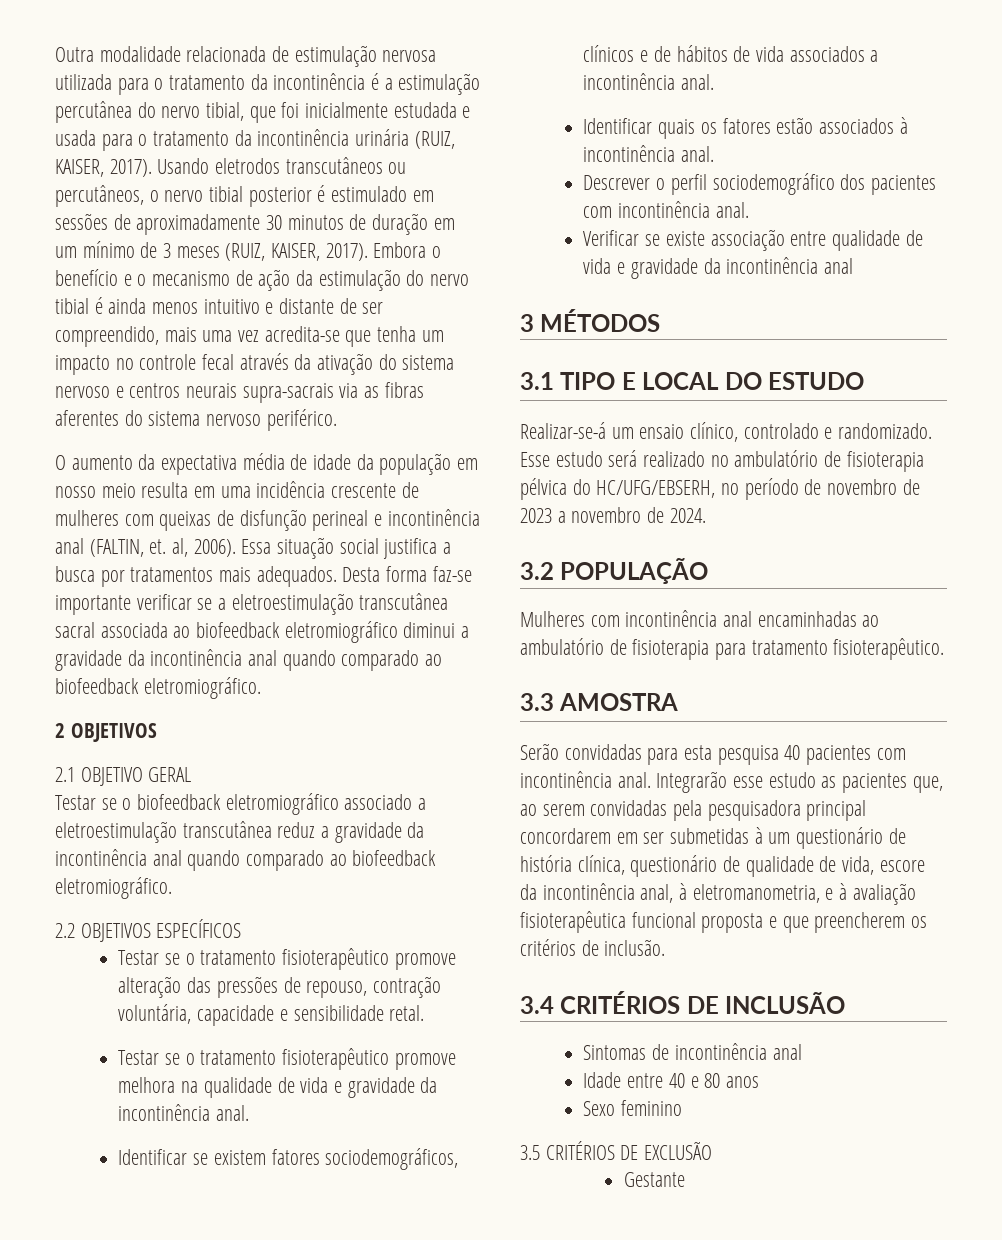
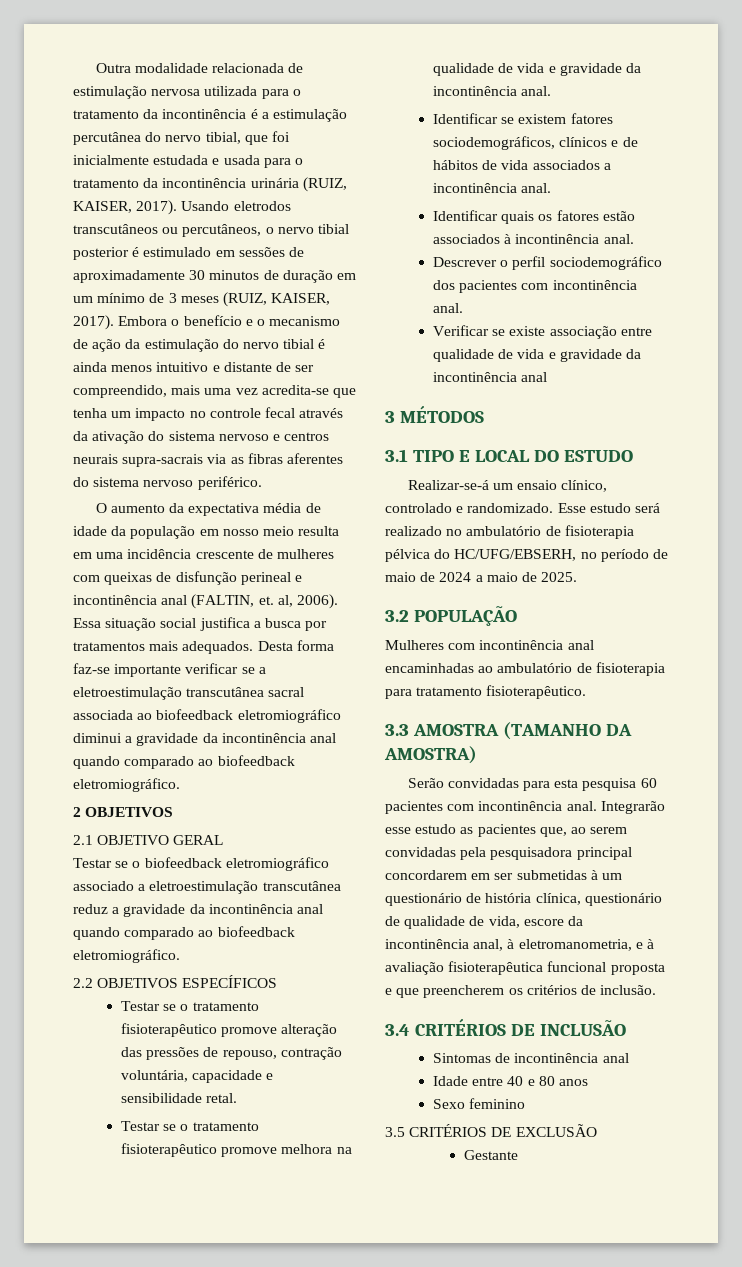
[827,479,920,495] [520,507,706,523] novembro de 2023 a novembro de 2024. -> [385,572,578,582] maio de 2024 a maio de 2025.
(679, 702) none -> [502,722,632,740] [384,746,477,764] (TAMANHO DA AMOSTRA)
[784,745,801,760] 40 -> [640,778,657,788] 60

